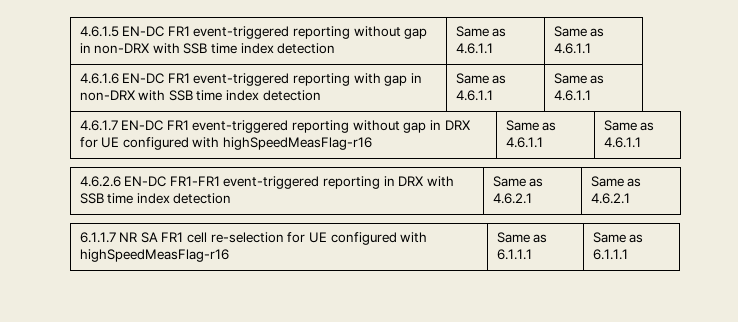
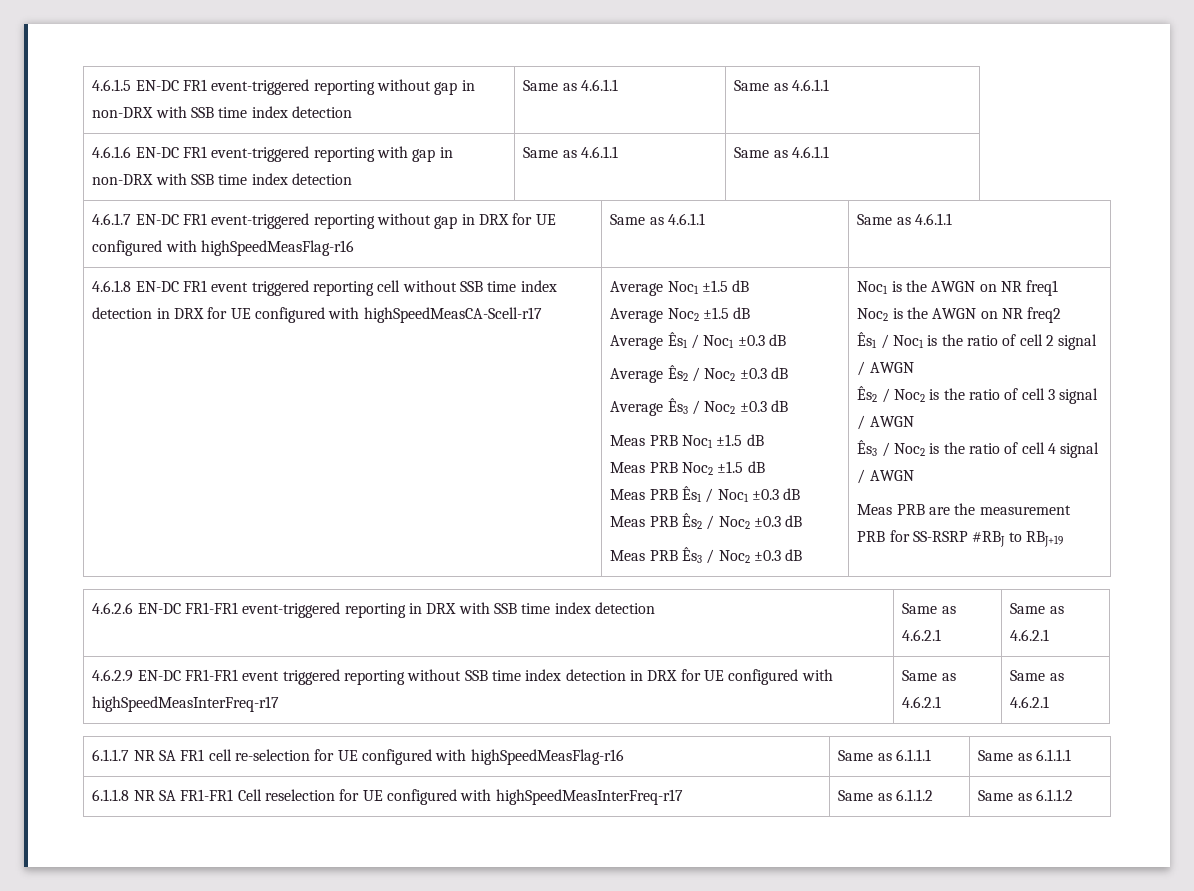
(641, 142) none -> [92,280,557,296] [92,307,542,323] [610,280,750,296] [610,307,751,323] [610,332,787,350] [610,365,789,383] [610,398,789,416] [610,434,764,448] [610,461,765,475] [610,486,801,503] [610,513,803,530] [610,547,803,564] [857,280,1059,296] [857,307,1062,323] [857,332,1098,350] [857,361,914,376] [857,386,1099,404] [857,415,914,430] [857,440,1100,458] [857,469,914,484] [857,503,1071,515] [857,530,1064,547] // 4.6.1.8 EN-DC FR1 event triggered reporting cell without SSB time index detection in DRX for UE configured with highSpeedMeasCA-Scell-r17 | Average Noc1 ±1.5 dB // Average Noc2 ±1.5 dB // Average Ês1 / Noc1 ±0.3 dB // Average Ês2 / Noc2 ±0.3 dB // Average Ês3 / Noc2 ±0.3 dB // Meas PRB Noc1 ±1.5 dB // Meas PRB Noc2 ±1.5 dB // Meas PRB Ês1 / Noc1 ±0.3 dB Meas PRB Ês2 / Noc2 ±0.3 dB // Meas PRB Ês3 / Noc2 ±0.3 dB | Noc1 is the AWGN on NR freq1 // Noc2 is the AWGN on NR freq2 // Ês1 / Noc1 is the ratio of cell 2 signal / AWGN // Ês2 / Noc2 is the ratio of cell 3 signal / AWGN // Ês3 / Noc2 is the ratio of cell 4 signal / AWGN // Meas PRB are the measurement PRB for SS-RSRP #RBJ to RBJ+19
(630, 198) none -> [92,669,833,685] [92,696,280,712] [902,670,956,681] [902,696,942,708] [1010,670,1064,681] [1010,696,1050,708] // 4.6.2.9 EN-DC FR1-FR1 event triggered reporting without SSB time index detection in DRX for UE configured with highSpeedMeasInterFreq-r17 | Same as 4.6.2.1 | Same as 4.6.2.1
(628, 254) none -> [92,789,683,805] [838,789,934,801] [978,789,1074,801] // 6.1.1.8 NR SA FR1-FR1 Cell reselection for UE configured with highSpeedMeasInterFreq-r17 | Same as 6.1.1.2 | Same as 6.1.1.2

